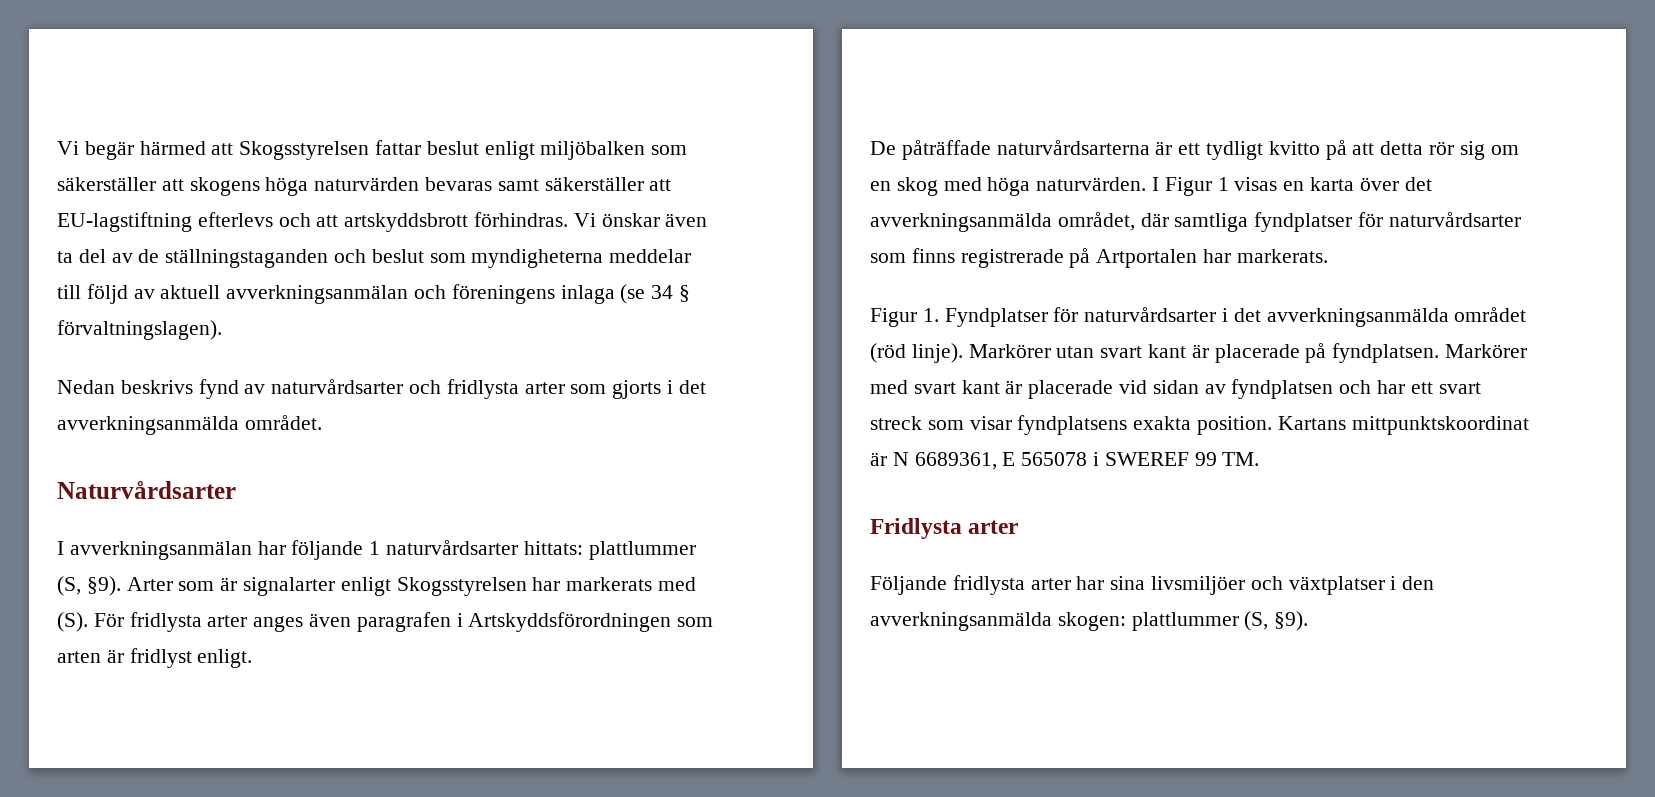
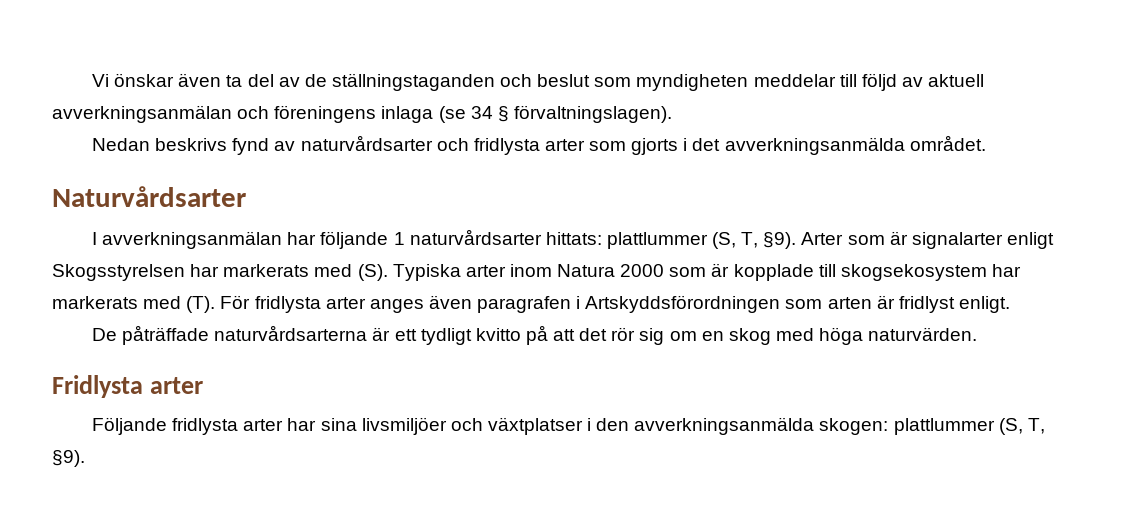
[57,140,688,160] [57,177,672,196] [57,212,596,232] Vi begär härmed att Skogsstyrelsen fattar beslut enligt miljöbalken som säkerställer att skogens höga naturvärden bevaras samt säkerställer att EU-lagstiftning efterlevs och att artskyddsbrott förhindras. Vi -> [92,74,110,87] Vi
[471,249,604,268] myndigheterna -> [636,74,749,91] myndigheten
(81, 586) none -> [741,232,759,248] T,
(88, 622) none -> [392,263,1021,281] [52,296,216,313] Typiska arter inom Natura 2000 som är kopplade till skogsekosystem har markerats med (T).
[1380,141,1424,155] detta -> [579,328,608,341] det
[1152,177,1432,196] [870,212,1521,232] [870,248,1328,268] [870,307,1527,327] [870,343,1528,363] [870,379,1481,399] [870,415,1529,435] [870,452,1260,470] I Figur 1 visas en karta över det avverkningsanmälda området, där samtliga fyndplatser för naturvårdsarter som finns registrerade på Artportalen har markerats. // Figur 1. Fyndplatser för naturvårdsarter i det avverkningsanmälda området (röd linje). Markörer utan svart kant är placerade på fyndplatsen. Markörer med svart kant är placerade vid sidan av fyndplatsen och har ett svart streck som visar fyndplatsens exakta position. Kartans mittpunktskoordinat är N 6689361, E 565078 i SWEREF 99 TM. -> (978, 334) none
(1269, 621) none -> [1027,418,1045,434] T,

